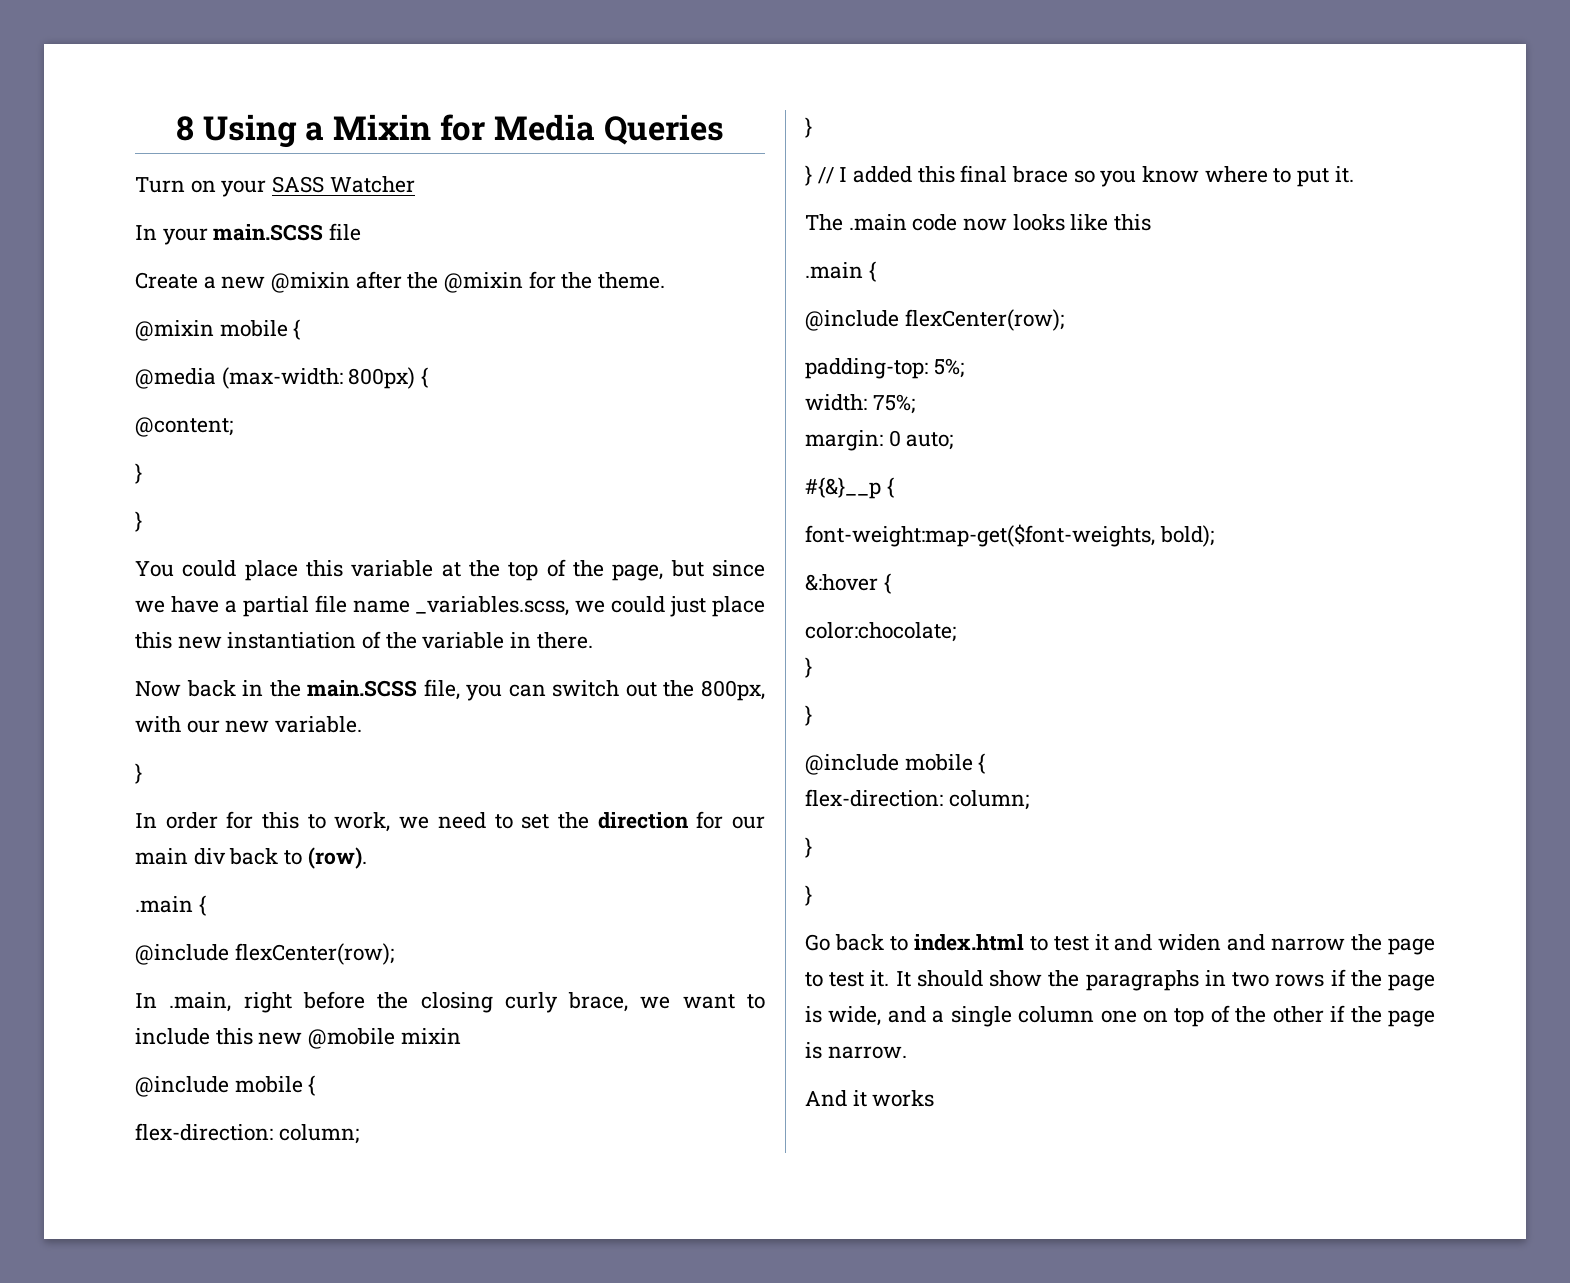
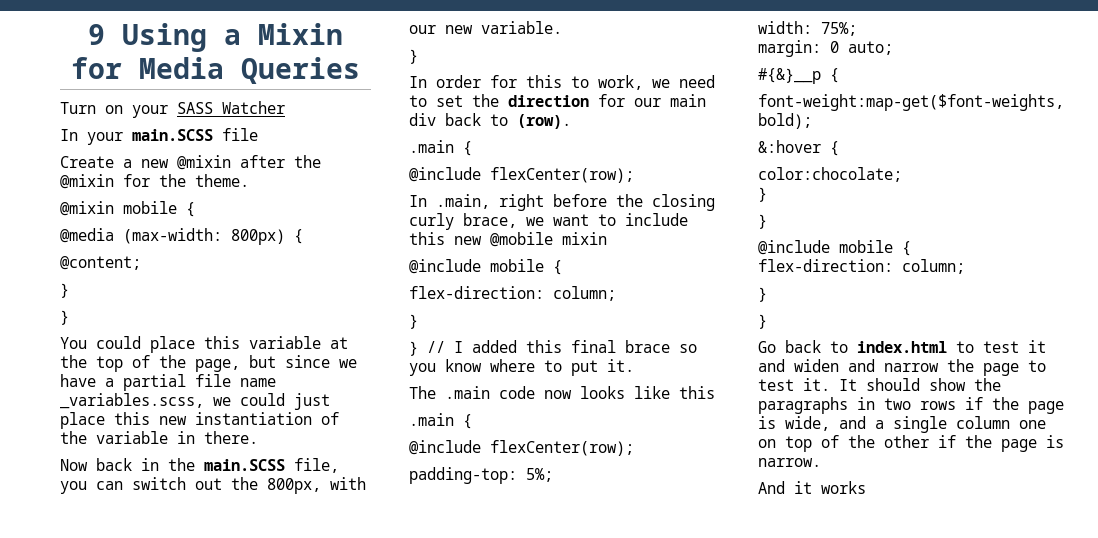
[176,116,195,141] 8 -> [88,24,105,45] 9

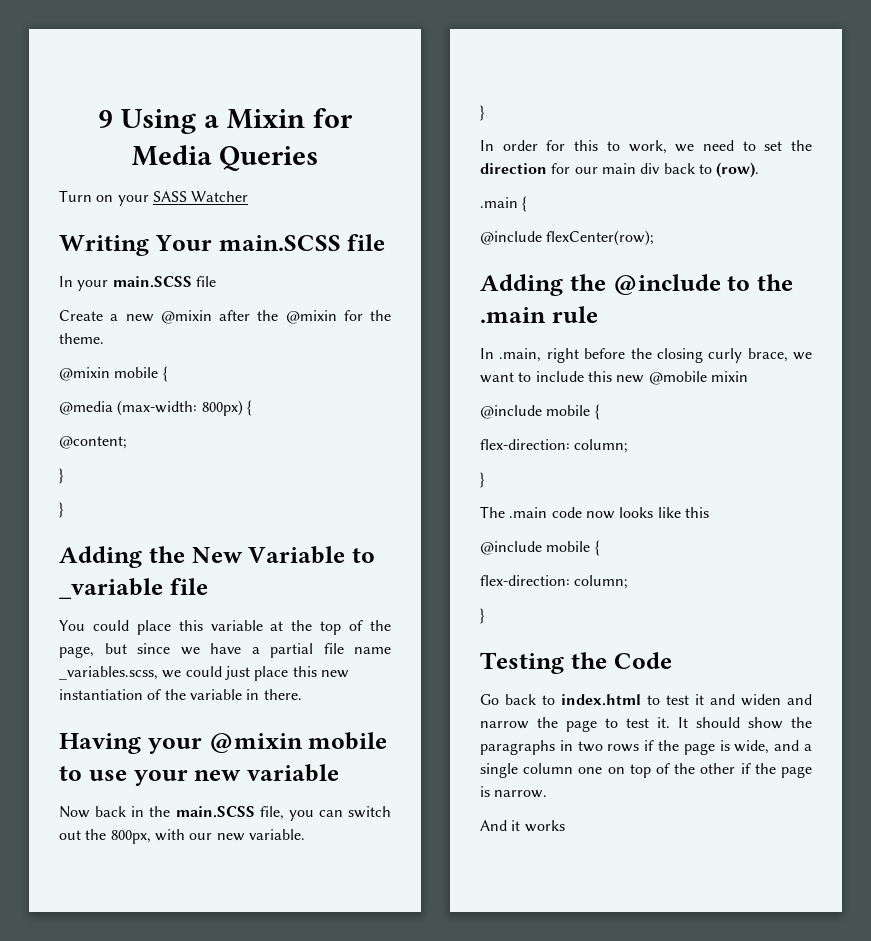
(285, 107) none -> [59,234,386,256] // Writing Your main.SCSS file
(69, 317) none -> [59,546,375,568] [59,578,208,599] // Adding the New Variable to _variable file
(258, 437) none -> [59,732,388,754] [59,764,339,786] // Having your @mixin mobile to use your new variable
(634, 175) none -> [480,274,793,296] [480,306,598,323] // Adding the @include to the .main rule
[409,340,697,356] [409,359,634,376] // } // I added this final brace so you know where to put it. -> (485, 480) none
[409,413,472,429] [409,440,634,456] [409,467,553,484] [758,21,857,36] [758,40,893,57] [758,68,839,84] [758,94,1064,111] [758,113,812,129] [758,140,839,156] [758,167,902,182] [758,187,767,202] [758,214,767,229] [758,240,911,256] [758,259,965,274] [758,287,767,302] [758,314,767,329] // .main { // @include flexCenter(row); // padding-top: 5%; // width: 75%; // margin: 0 auto; // #{&}__p { // font-weight:map-get($font-weights, bold); // &:hover { // color:chocolate; // } // } // @include mobile { // flex-direction: column; // } // } -> [480,540,600,556] [480,575,629,589] [480,608,485,624] [480,652,672,674] // @include mobile { // flex-direction: column; // } // Testing the Code

